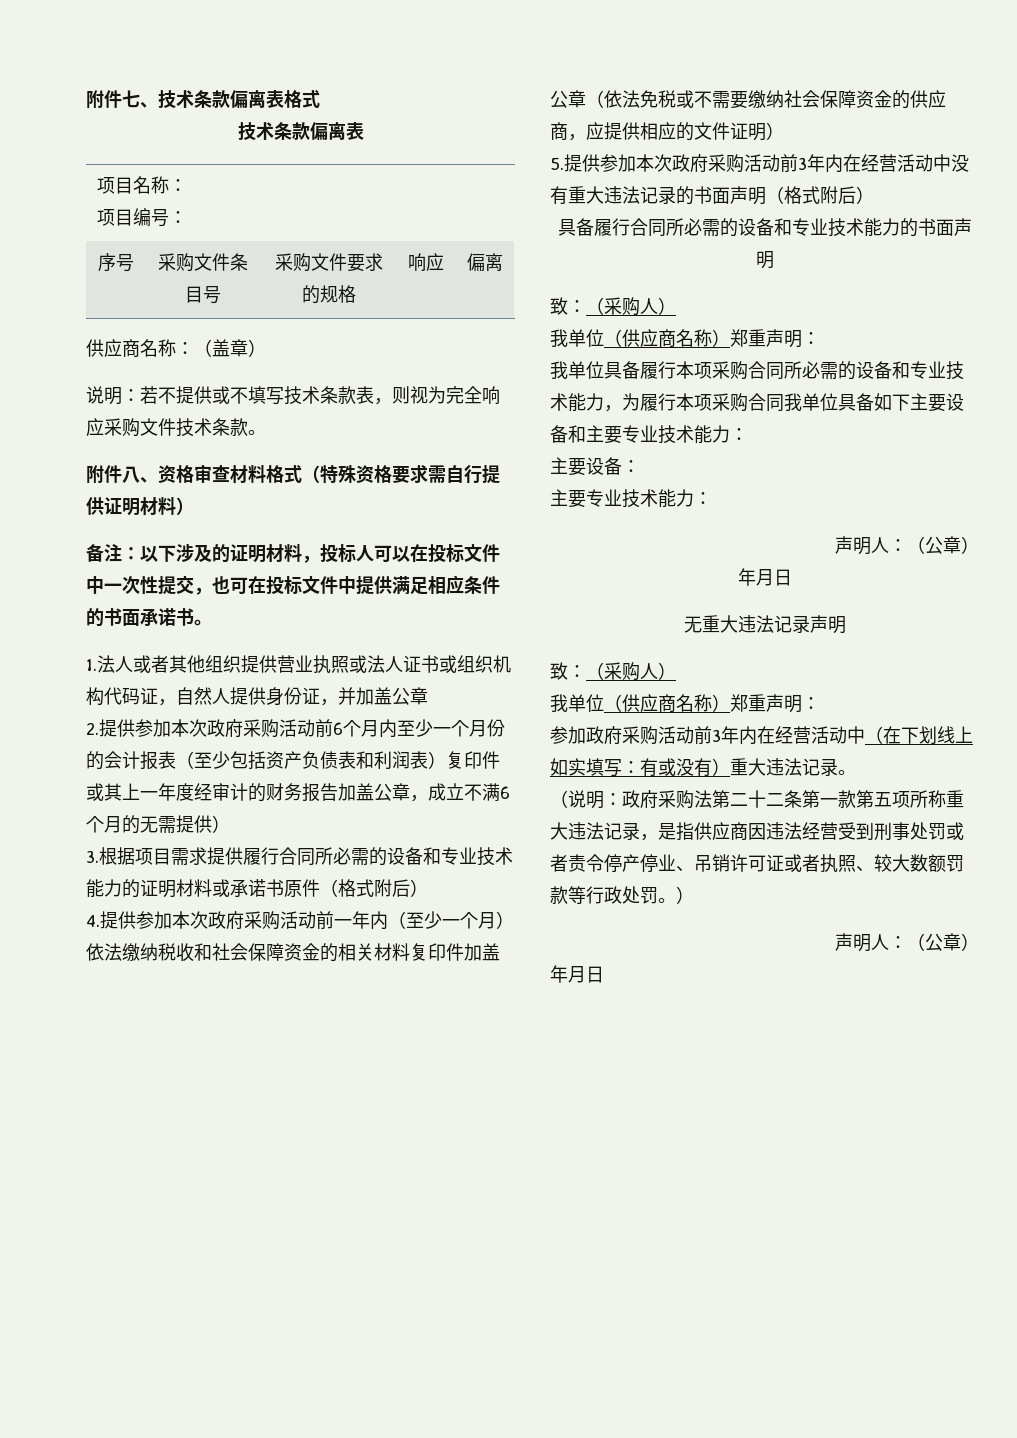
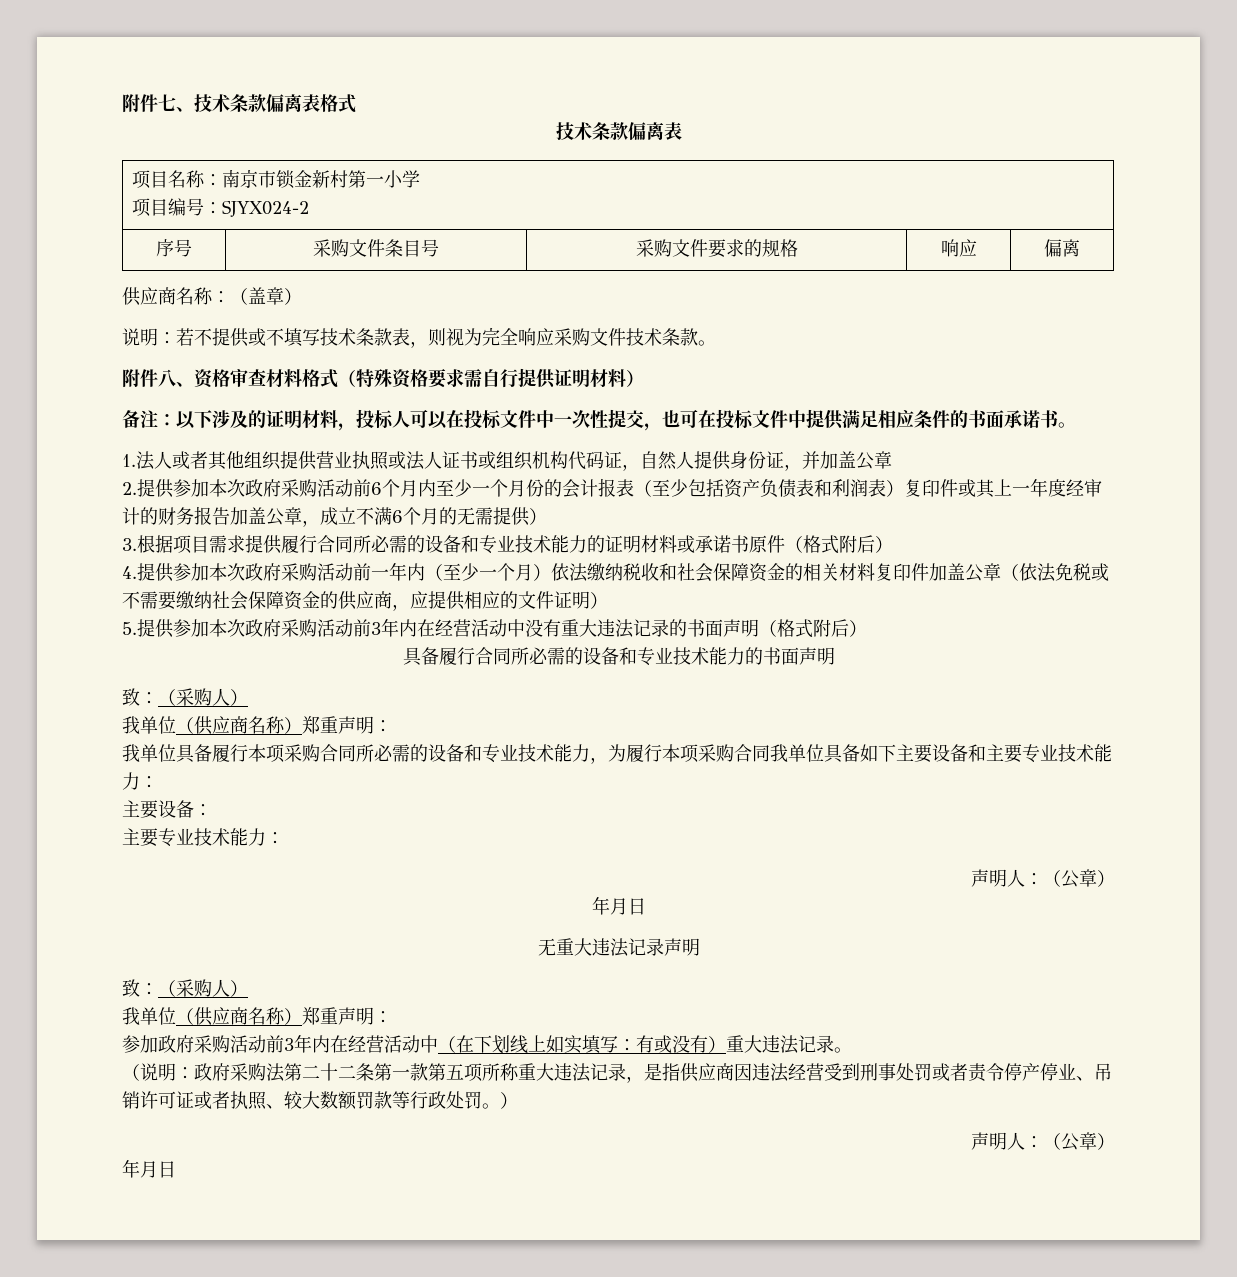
(187, 185) none -> [222,169,421,189] 南京市锁金新村第一小学
(187, 217) none -> [222,200,310,217] SJYX024-2

